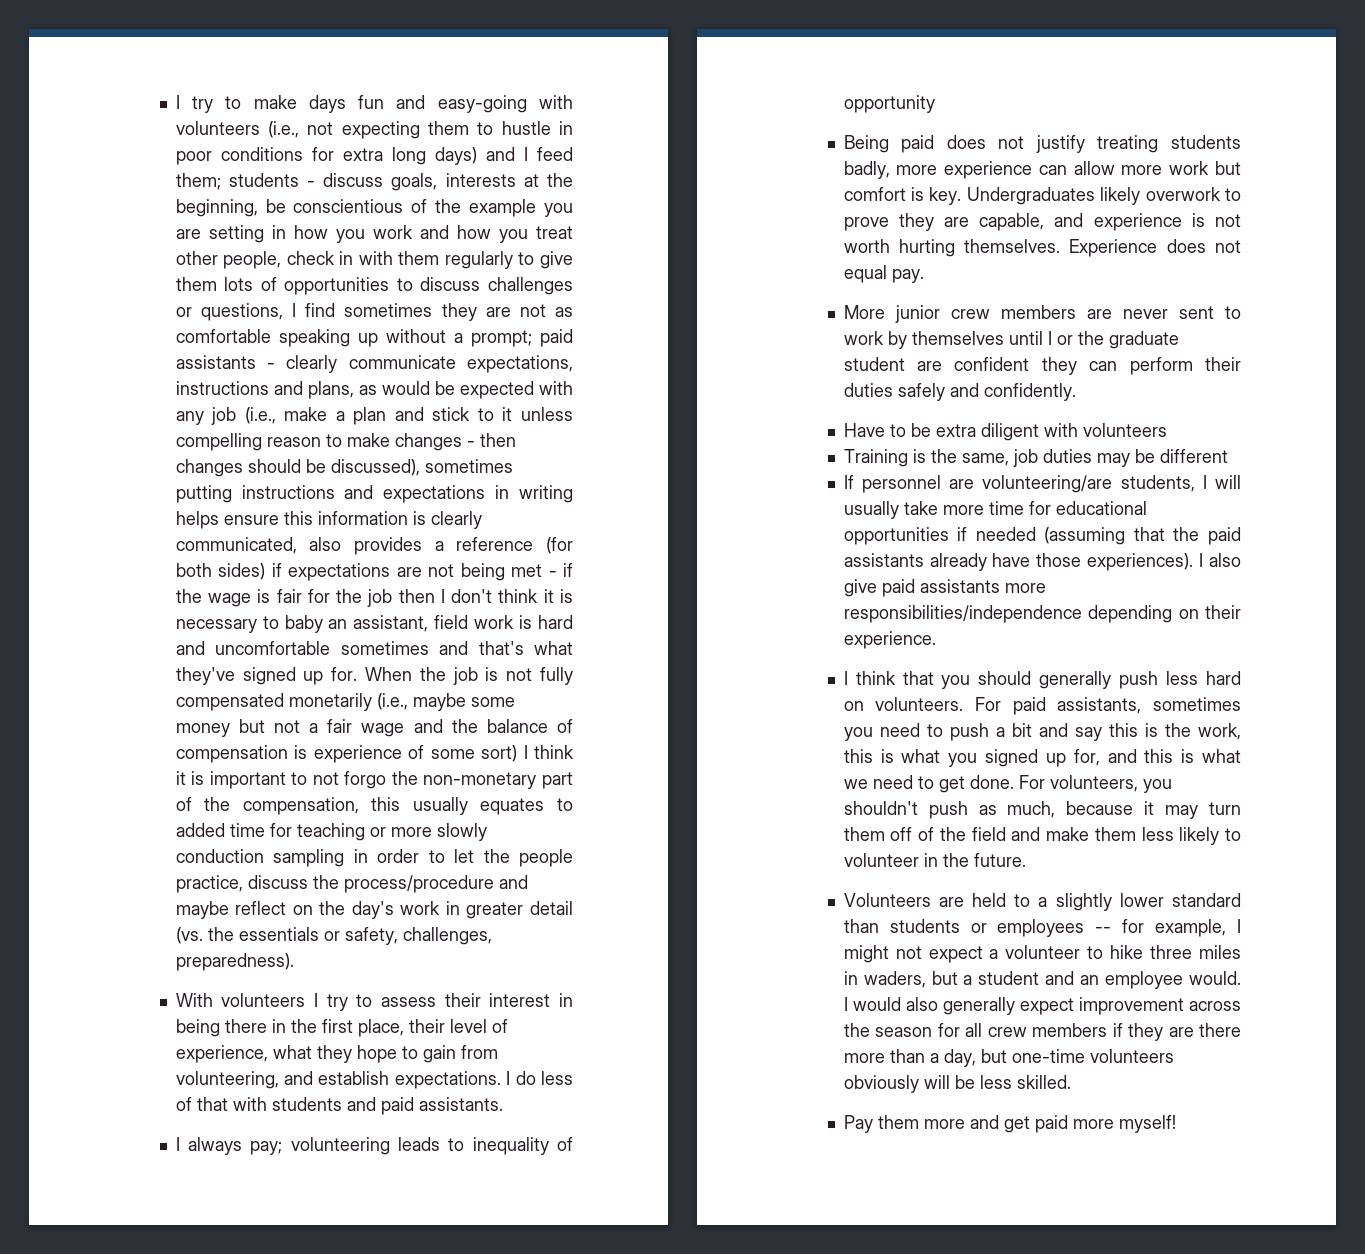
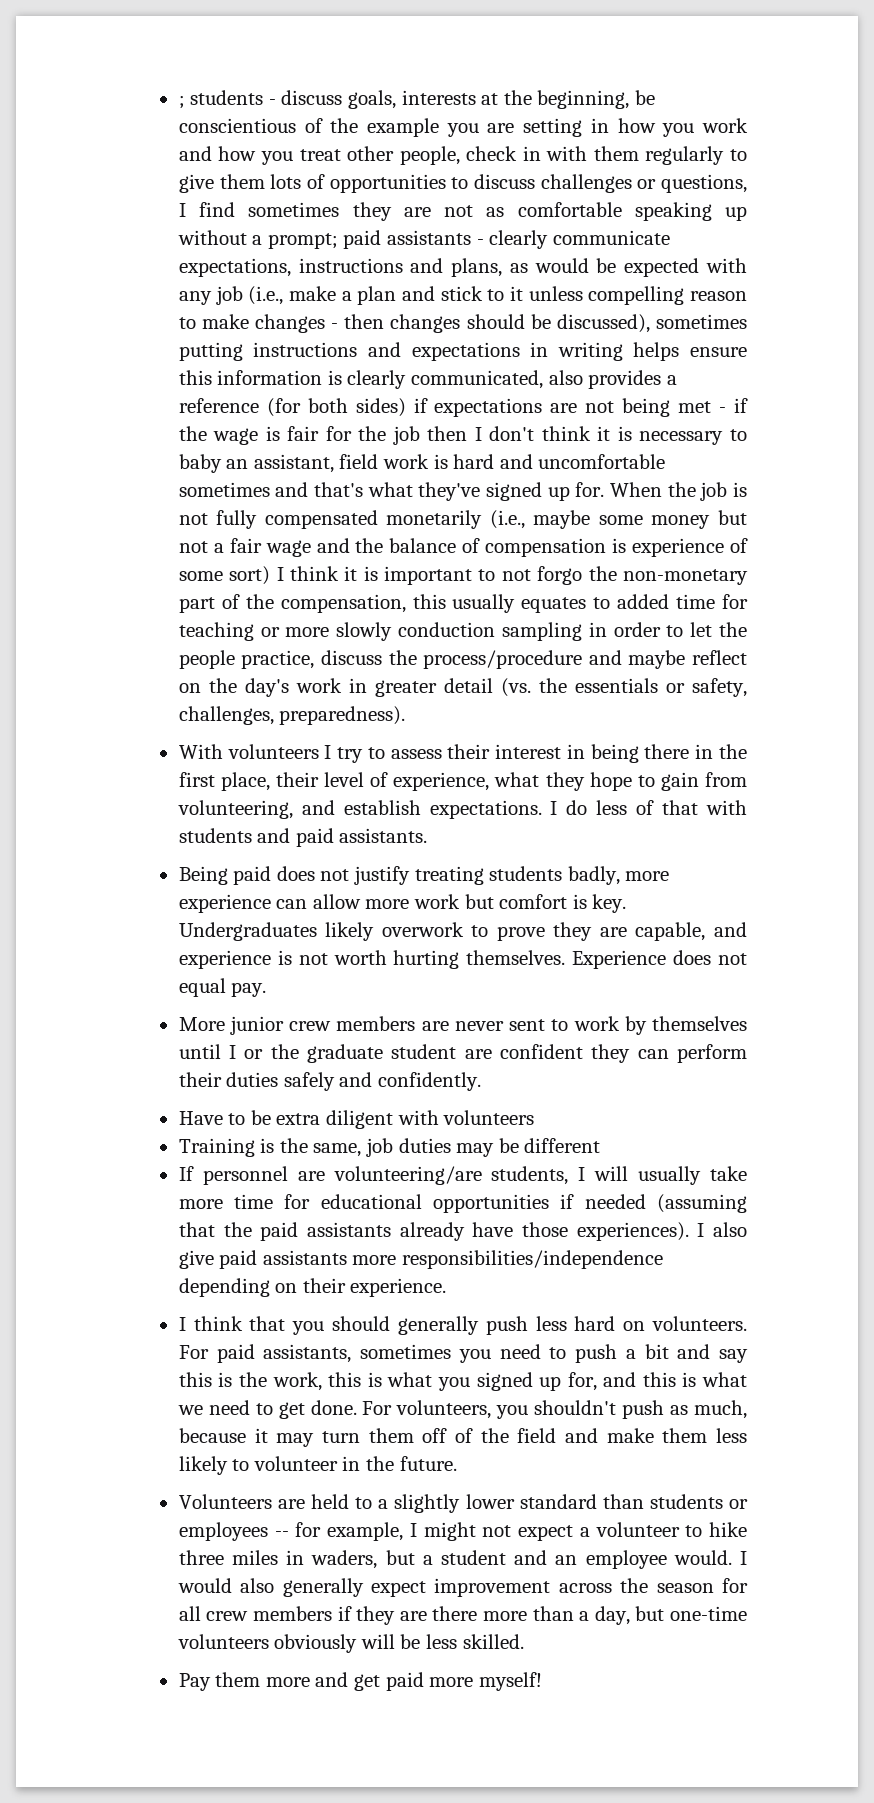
[175,95,573,113] [175,121,573,139] [175,147,573,165] [175,173,221,190] I try to make days fun and easy-going with volunteers (i.e., not expecting them to hustle in poor conditions for extra long days) and I feed them; -> [178,96,185,109] ;
[175,1137,573,1155] [843,95,935,113] // I always pay; volunteering leads to inequality of opportunity -> (428, 835) none

